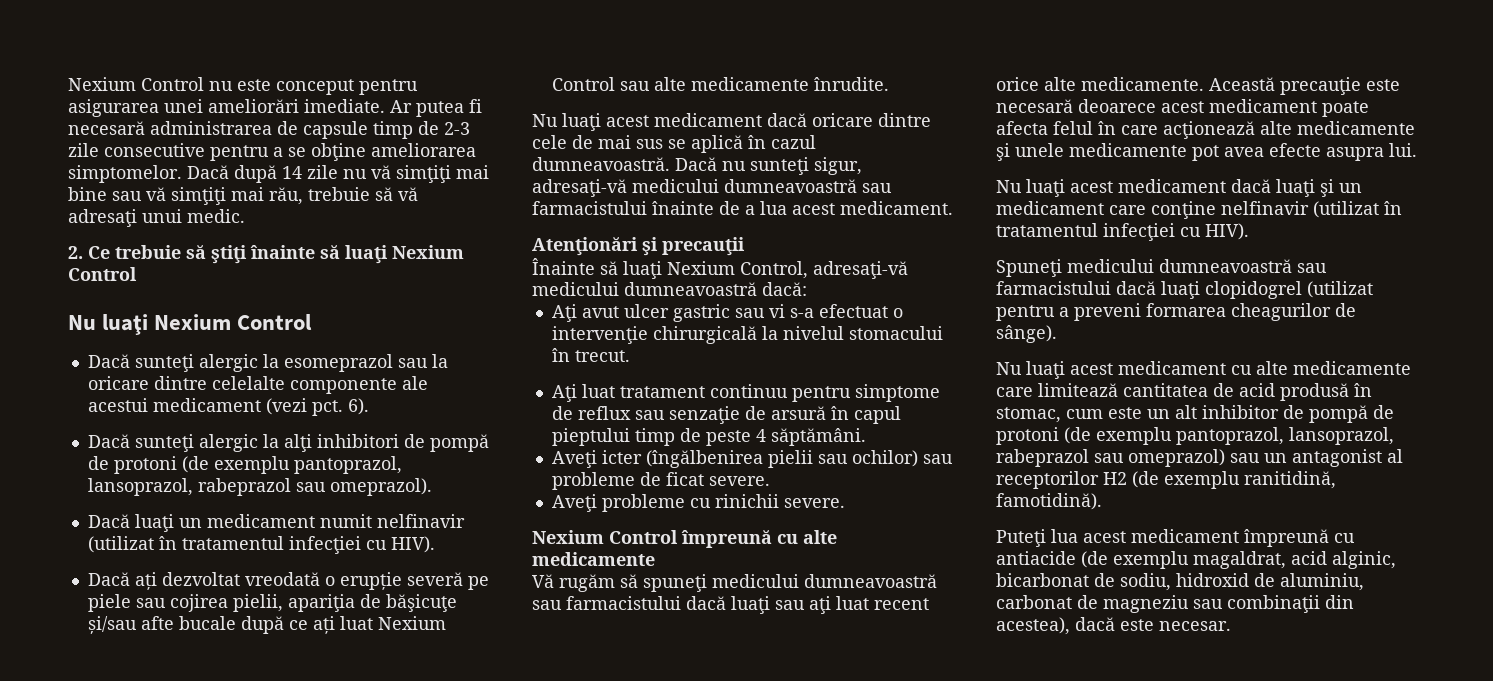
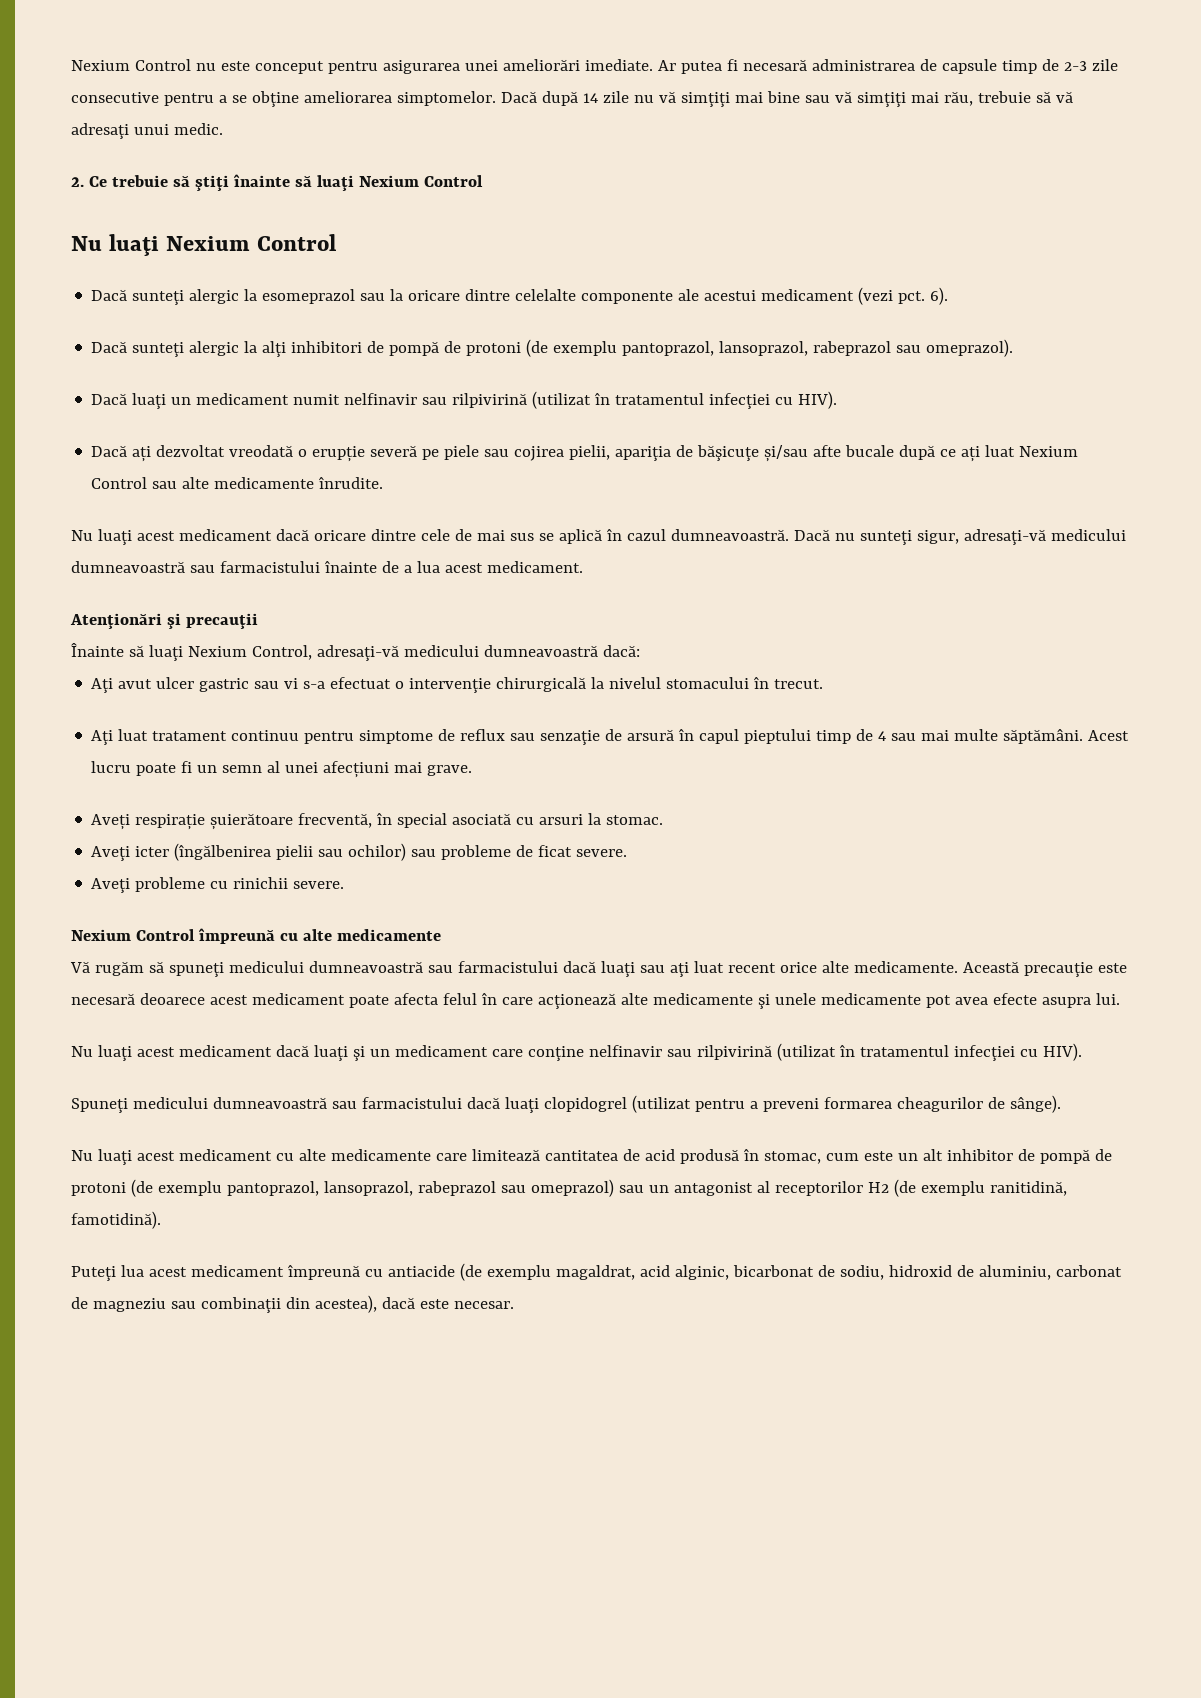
(465, 521) none -> [422,393,528,408] sau rilpivirină
[705,428,866,446] peste 4 săptămâni. -> [878,729,1130,744] [91,761,473,778] [91,813,664,830] 4 sau mai multe săptămâni. Acest lucru poate fi un semn al unei afecțiuni mai grave. // Aveți respirație șuierătoare frecventă, în special asociată cu arsuri la stomac.
(1309, 208) none -> [666,1045,772,1060] sau rilpivirină

